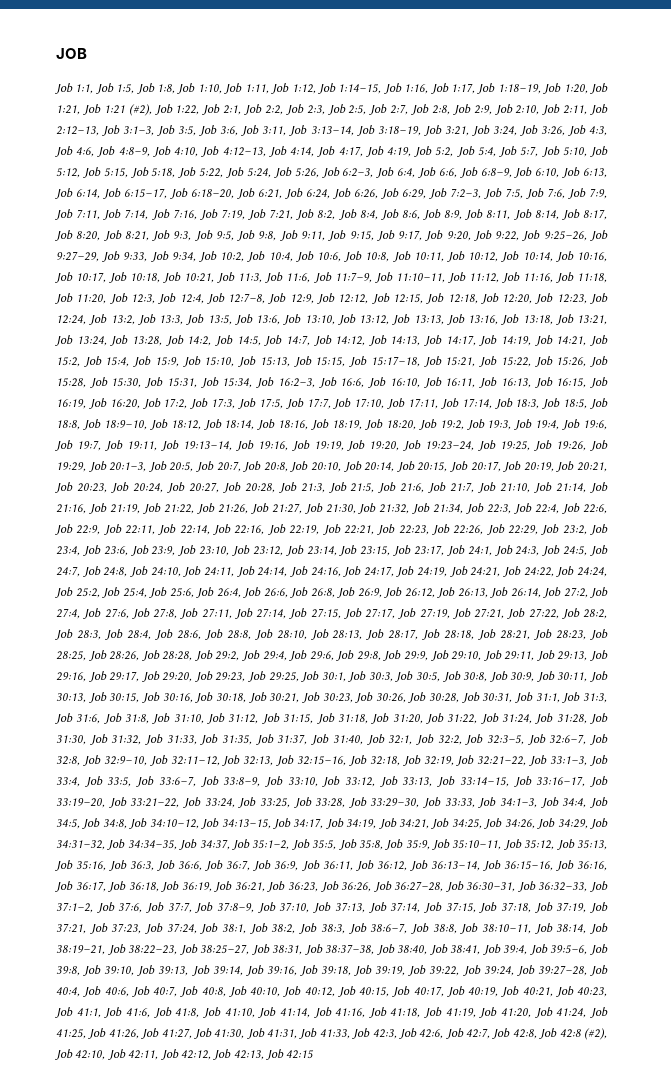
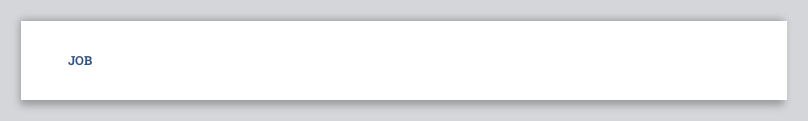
[55,83,609,94] [56,104,608,116] [56,125,608,136] [55,146,609,157] [56,167,608,178] [55,188,607,199] [55,209,607,220] [55,230,608,241] [56,251,607,262] [55,272,607,283] [55,293,609,304] [56,314,607,325] [55,335,608,346] [56,356,609,367] [56,377,609,388] [56,398,608,409] [56,419,607,430] [55,440,609,451] [56,461,608,472] [55,482,608,493] [56,503,607,514] [55,524,609,535] [56,545,608,556] [56,566,607,577] [55,587,608,598] [56,608,607,619] [55,629,608,640] [56,650,608,661] [56,671,608,682] [56,692,607,703] [55,713,609,724] [56,734,608,745] [56,755,608,766] [56,776,608,787] [56,797,608,808] [56,818,609,829] [56,839,608,850] [55,860,607,871] [55,881,608,892] [56,902,608,913] [56,923,608,934] [56,944,608,955] [56,965,608,976] [56,986,607,997] [55,1007,608,1018] [56,1028,608,1040] [55,1049,315,1060] // Job 1:1, Job 1:5, Job 1:8, Job 1:10, Job 1:11, Job 1:12, Job 1:14–15, Job 1:16, Job 1:17, Job 1:18–19, Job 1:20, Job 1:21, Job 1:21 (#2), Job 1:22, Job 2:1, Job 2:2, Job 2:3, Job 2:5, Job 2:7, Job 2:8, Job 2:9, Job 2:10, Job 2:11, Job 2:12–13, Job 3:1–3, Job 3:5, Job 3:6, Job 3:11, Job 3:13–14, Job 3:18–19, Job 3:21, Job 3:24, Job 3:26, Job 4:3, Job 4:6, Job 4:8–9, Job 4:10, Job 4:12–13, Job 4:14, Job 4:17, Job 4:19, Job 5:2, Job 5:4, Job 5:7, Job 5:10, Job 5:12, Job 5:15, Job 5:18, Job 5:22, Job 5:24, Job 5:26, Job 6:2–3, Job 6:4, Job 6:6, Job 6:8–9, Job 6:10, Job 6:13, Job 6:14, Job 6:15–17, Job 6:18–20, Job 6:21, Job 6:24, Job 6:26, Job 6:29, Job 7:2–3, Job 7:5, Job 7:6, Job 7:9, Job 7:11, Job 7:14, Job 7:16, Job 7:19, Job 7:21, Job 8:2, Job 8:4, Job 8:6, Job 8:9, Job 8:11, Job 8:14, Job 8:17, Job 8:20, Job 8:21, Job 9:3, Job 9:5, Job 9:8, Job 9:11, Job 9:15, Job 9:17, Job 9:20, Job 9:22, Job 9:25–26, Job 9:27–29, Job 9:33, Job 9:34, Job 10:2, Job 10:4, Job 10:6, Job 10:8, Job 10:11, Job 10:12, Job 10:14, Job 10:16, Job 10:17, Job 10:18, Job 10:21, Job 11:3, Job 11:6, Job 11:7–9, Job 11:10–11, Job 11:12, Job 11:16, Job 11:18, Job 11:20, Job 12:3, Job 12:4, Job 12:7–8, Job 12:9, Job 12:12, Job 12:15, Job 12:18, Job 12:20, Job 12:23, Job 12:24, Job 13:2, Job 13:3, Job 13:5, Job 13:6, Job 13:10, Job 13:12, Job 13:13, Job 13:16, Job 13:18, Job 13:21, Job 13:24, Job 13:28, Job 14:2, Job 14:5, Job 14:7, Job 14:12, Job 14:13, Job 14:17, Job 14:19, Job 14:21, Job 15:2, Job 15:4, Job 15:9, Job 15:10, Job 15:13, Job 15:15, Job 15:17–18, Job 15:21, Job 15:22, Job 15:26, Job 15:28, Job 15:30, Job 15:31, Job 15:34, Job 16:2–3, Job 16:6, Job 16:10, Job 16:11, Job 16:13, Job 16:15, Job 16:19, Job 16:20, Job 17:2, Job 17:3, Job 17:5, Job 17:7, Job 17:10, Job 17:11, Job 17:14, Job 18:3, Job 18:5, Job 18:8, Job 18:9–10, Job 18:12, Job 18:14, Job 18:16, Job 18:19, Job 18:20, Job 19:2, Job 19:3, Job 19:4, Job 19:6, Job 19:7, Job 19:11, Job 19:13–14, Job 19:16, Job 19:19, Job 19:20, Job 19:23–24, Job 19:25, Job 19:26, Job 19:29, Job 20:1–3, Job 20:5, Job 20:7, Job 20:8, Job 20:10, Job 20:14, Job 20:15, Job 20:17, Job 20:19, Job 20:21, Job 20:23, Job 20:24, Job 20:27, Job 20:28, Job 21:3, Job 21:5, Job 21:6, Job 21:7, Job 21:10, Job 21:14, Job 21:16, Job 21:19, Job 21:22, Job 21:26, Job 21:27, Job 21:30, Job 21:32, Job 21:34, Job 22:3, Job 22:4, Job 22:6, Job 22:9, Job 22:11, Job 22:14, Job 22:16, Job 22:19, Job 22:21, Job 22:23, Job 22:26, Job 22:29, Job 23:2, Job 23:4, Job 23:6, Job 23:9, Job 23:10, Job 23:12, Job 23:14, Job 23:15, Job 23:17, Job 24:1, Job 24:3, Job 24:5, Job 24:7, Job 24:8, Job 24:10, Job 24:11, Job 24:14, Job 24:16, Job 24:17, Job 24:19, Job 24:21, Job 24:22, Job 24:24, Job 25:2, Job 25:4, Job 25:6, Job 26:4, Job 26:6, Job 26:8, Job 26:9, Job 26:12, Job 26:13, Job 26:14, Job 27:2, Job 27:4, Job 27:6, Job 27:8, Job 27:11, Job 27:14, Job 27:15, Job 27:17, Job 27:19, Job 27:21, Job 27:22, Job 28:2, Job 28:3, Job 28:4, Job 28:6, Job 28:8, Job 28:10, Job 28:13, Job 28:17, Job 28:18, Job 28:21, Job 28:23, Job 28:25, Job 28:26, Job 28:28, Job 29:2, Job 29:4, Job 29:6, Job 29:8, Job 29:9, Job 29:10, Job 29:11, Job 29:13, Job 29:16, Job 29:17, Job 29:20, Job 29:23, Job 29:25, Job 30:1, Job 30:3, Job 30:5, Job 30:8, Job 30:9, Job 30:11, Job 30:13, Job 30:15, Job 30:16, Job 30:18, Job 30:21, Job 30:23, Job 30:26, Job 30:28, Job 30:31, Job 31:1, Job 31:3, Job 31:6, Job 31:8, Job 31:10, Job 31:12, Job 31:15, Job 31:18, Job 31:20, Job 31:22, Job 31:24, Job 31:28, Job 31:30, Job 31:32, Job 31:33, Job 31:35, Job 31:37, Job 31:40, Job 32:1, Job 32:2, Job 32:3–5, Job 32:6–7, Job 32:8, Job 32:9–10, Job 32:11–12, Job 32:13, Job 32:15–16, Job 32:18, Job 32:19, Job 32:21–22, Job 33:1–3, Job 33:4, Job 33:5, Job 33:6–7, Job 33:8–9, Job 33:10, Job 33:12, Job 33:13, Job 33:14–15, Job 33:16–17, Job 33:19–20, Job 33:21–22, Job 33:24, Job 33:25, Job 33:28, Job 33:29–30, Job 33:33, Job 34:1–3, Job 34:4, Job 34:5, Job 34:8, Job 34:10–12, Job 34:13–15, Job 34:17, Job 34:19, Job 34:21, Job 34:25, Job 34:26, Job 34:29, Job 34:31–32, Job 34:34–35, Job 34:37, Job 35:1–2, Job 35:5, Job 35:8, Job 35:9, Job 35:10–11, Job 35:12, Job 35:13, Job 35:16, Job 36:3, Job 36:6, Job 36:7, Job 36:9, Job 36:11, Job 36:12, Job 36:13–14, Job 36:15–16, Job 36:16, Job 36:17, Job 36:18, Job 36:19, Job 36:21, Job 36:23, Job 36:26, Job 36:27–28, Job 36:30–31, Job 36:32–33, Job 37:1–2, Job 37:6, Job 37:7, Job 37:8–9, Job 37:10, Job 37:13, Job 37:14, Job 37:15, Job 37:18, Job 37:19, Job 37:21, Job 37:23, Job 37:24, Job 38:1, Job 38:2, Job 38:3, Job 38:6–7, Job 38:8, Job 38:10–11, Job 38:14, Job 38:19–21, Job 38:22–23, Job 38:25–27, Job 38:31, Job 38:37–38, Job 38:40, Job 38:41, Job 39:4, Job 39:5–6, Job 39:8, Job 39:10, Job 39:13, Job 39:14, Job 39:16, Job 39:18, Job 39:19, Job 39:22, Job 39:24, Job 39:27–28, Job 40:4, Job 40:6, Job 40:7, Job 40:8, Job 40:10, Job 40:12, Job 40:15, Job 40:17, Job 40:19, Job 40:21, Job 40:23, Job 41:1, Job 41:6, Job 41:8, Job 41:10, Job 41:14, Job 41:16, Job 41:18, Job 41:19, Job 41:20, Job 41:24, Job 41:25, Job 41:26, Job 41:27, Job 41:30, Job 41:31, Job 41:33, Job 42:3, Job 42:6, Job 42:7, Job 42:8, Job 42:8 (#2), Job 42:10, Job 42:11, Job 42:12, Job 42:13, Job 42:15 -> (92, 61) none

